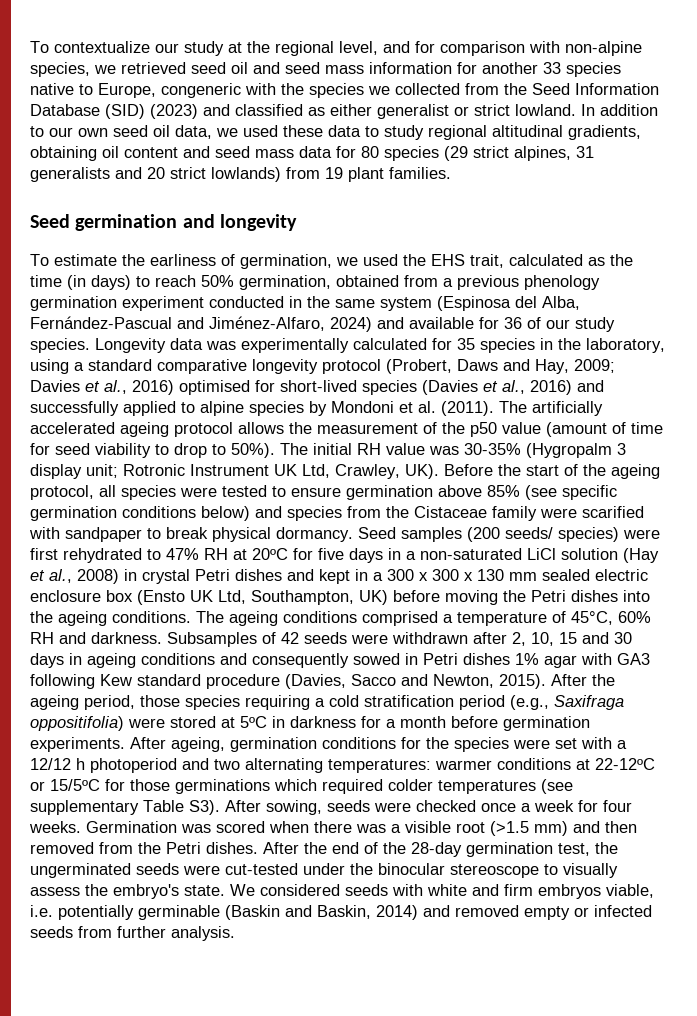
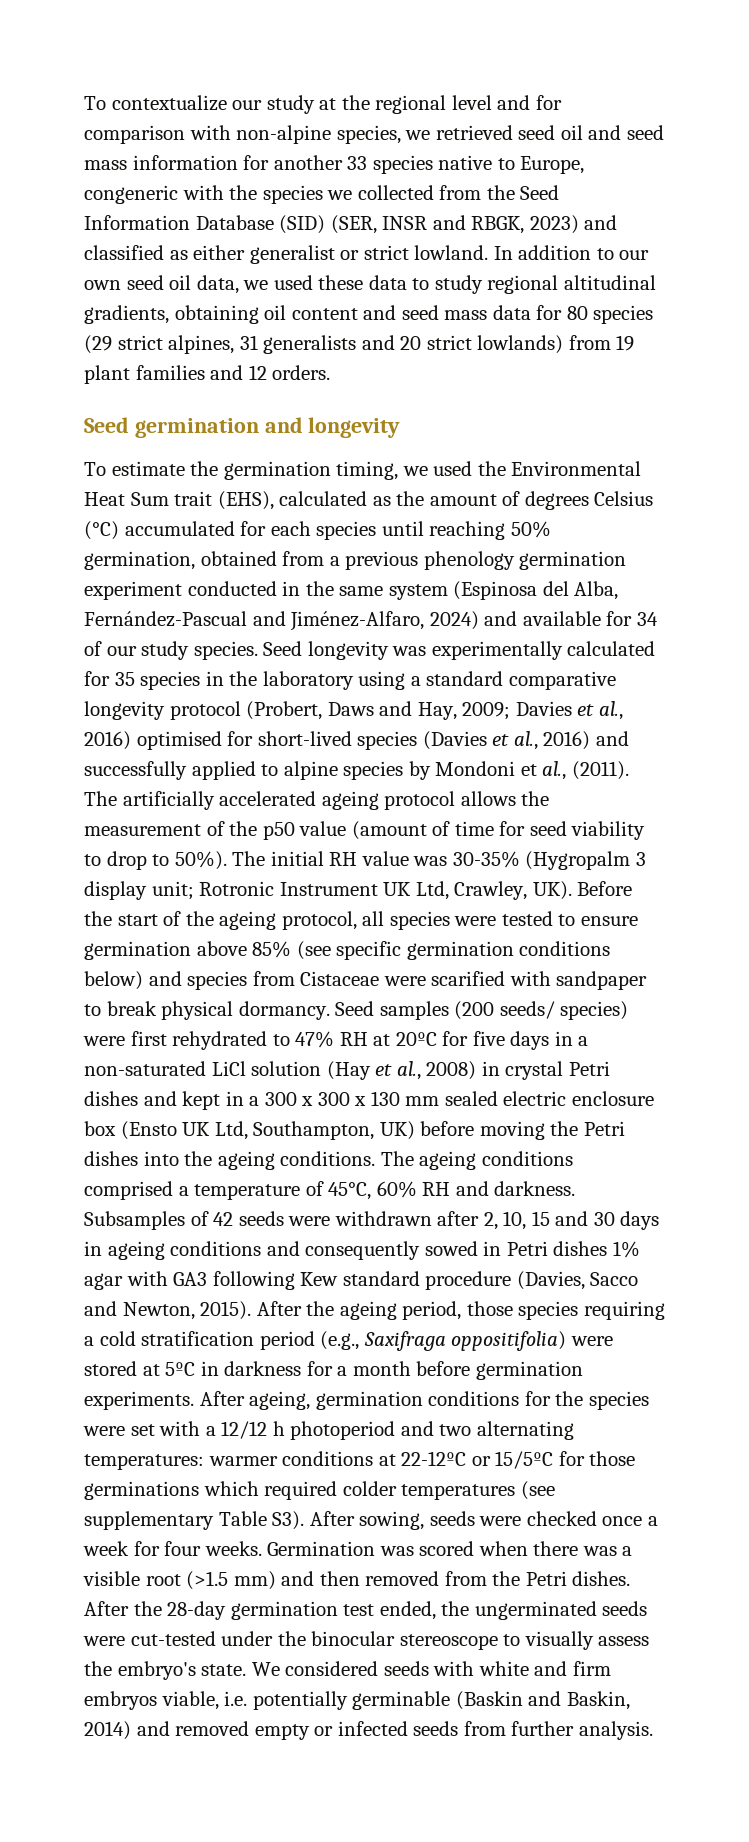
[339,41,378,55] level, -> [451,95,492,110] level
[150,104,198,119] (2023) -> [330,215,579,234] (SER, INSR and RBGK, 2023)
[389,167,451,179] families. -> [135,365,331,380] families and 12 orders.
[150,254,633,269] [30,275,196,290] earliness of germination, we used the EHS trait, calculated as the time (in days) to reach -> [223,461,642,480] [84,491,654,510] [84,521,506,540] germination timing, we used the Environmental Heat Sum trait (EHS), calculated as the amount of degrees Celsius (°C) accumulated for each species until reaching
[504,317,522,329] 36 -> [636,612,658,626] 34
[95,338,203,353] Longevity data -> [263,641,389,660] Seed longevity
[586,338,665,353] laboratory, -> [262,671,354,690] laboratory
[418,401,436,413] al. -> [542,761,567,780] al.,
[386,506,537,521] the Cistaceae family -> [300,971,380,986] Cistaceae
[332,842,590,857] end of the 28-day germination test, -> [167,1601,436,1620] 28-day germination test ended,

